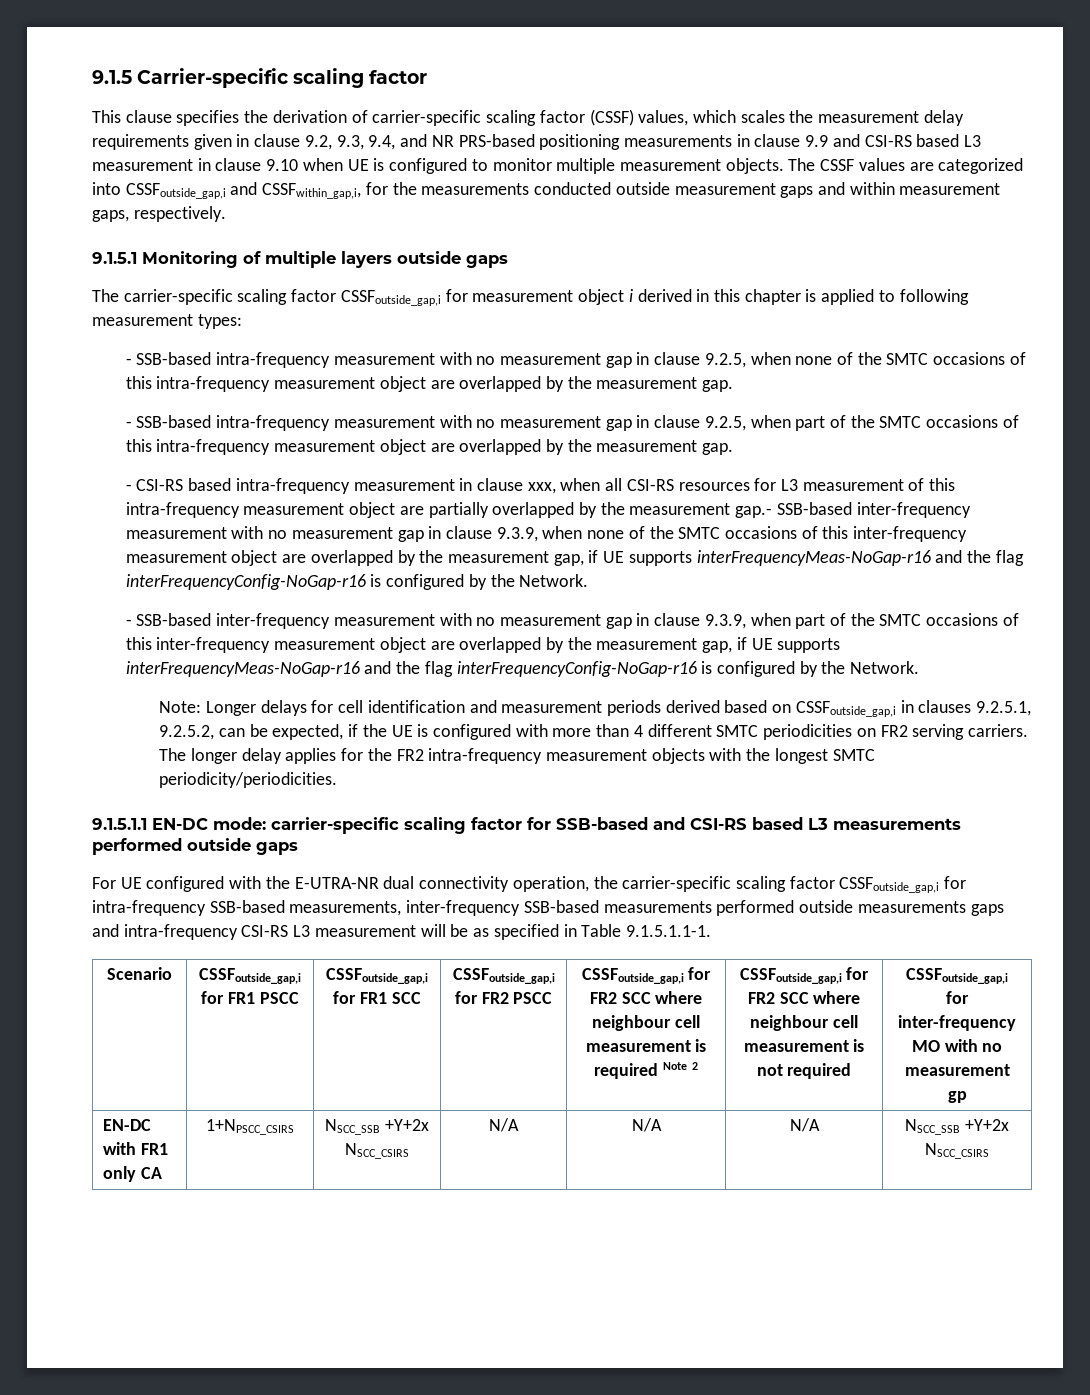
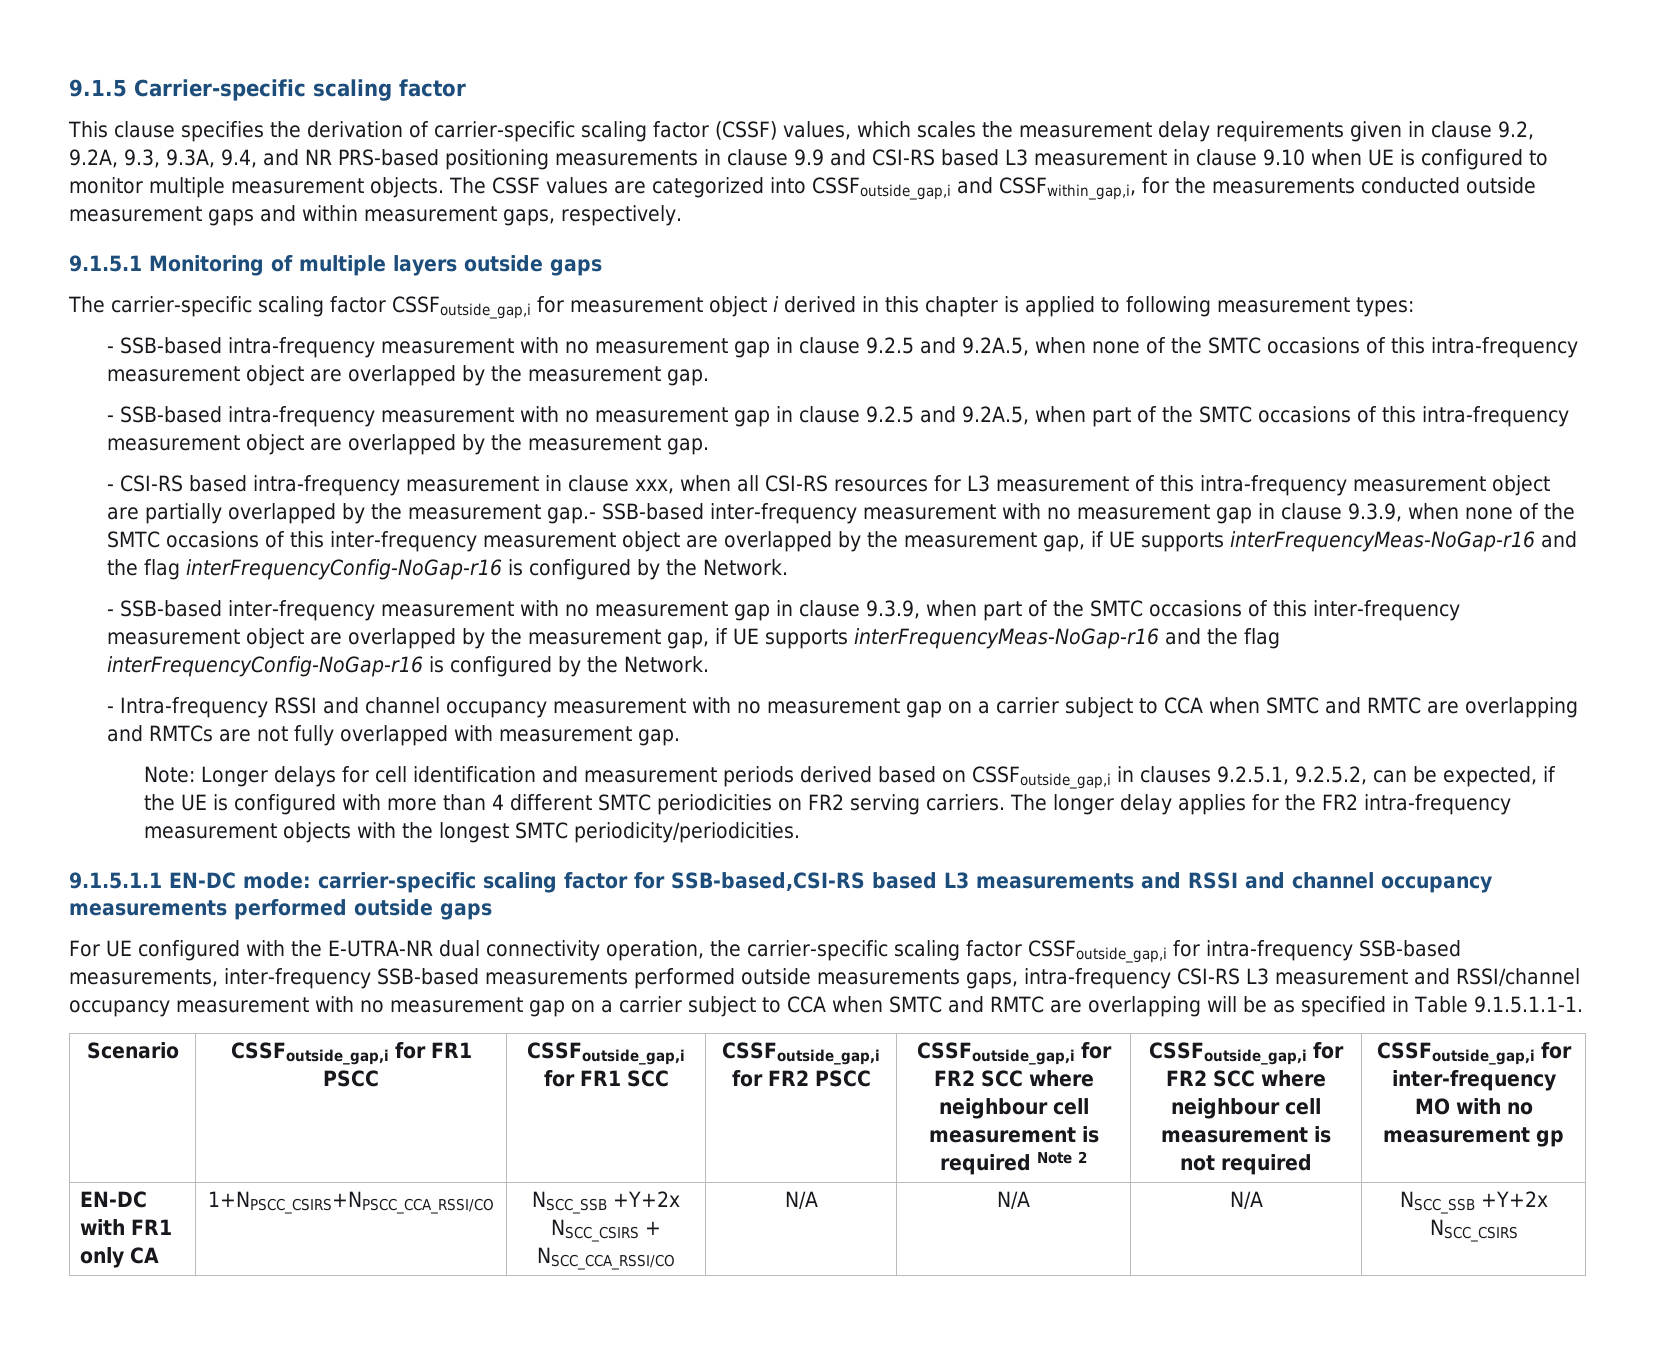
[336,135,364,150] 9.3, -> [69,149,215,168] 9.2A, 9.3, 9.3A,
[704,353,746,368] 9.2.5, -> [865,337,1029,356] 9.2.5 and 9.2A.5,
[704,416,746,431] 9.2.5, -> [865,406,1029,425] 9.2.5 and 9.2A.5,
(920, 667) none -> [106,697,1578,718] [106,725,680,746] // - Intra-frequency RSSI and channel occupancy measurement with no measurement gap on a carrier subject to CCA when SMTC and RMTC are overlapping and RMTCs are not fully overlapped with measurement gap.
[556,817,828,830] SSB-based and CSI-RS based L3 -> [671,872,1492,893] SSB-based,CSI-RS based L3 measurements and RSSI and channel occupancy
[970,904,1004,916] [92,924,119,937] gaps and -> [965,972,1018,989] gaps,
(416, 931) none -> [1413,968,1580,986] [69,996,1201,1017] and RSSI/channel occupancy measurement with no measurement gap on a carrier subject to CCA when SMTC and RMTC are overlapping
[206,1119,294,1135] [325,1119,429,1135] [345,1143,409,1159] 1+NPSCC_CSIRS | NSCC_SSB +Y+2x NSCC_CSIRS -> [208,1191,494,1214] [532,1191,680,1214] [551,1219,661,1242] [537,1247,675,1270] 1+NPSCC_CSIRS+NPSCC_CCA_RSSI/CO | NSCC_SSB +Y+2x NSCC_CSIRS + NSCC_CCA_RSSI/CO

